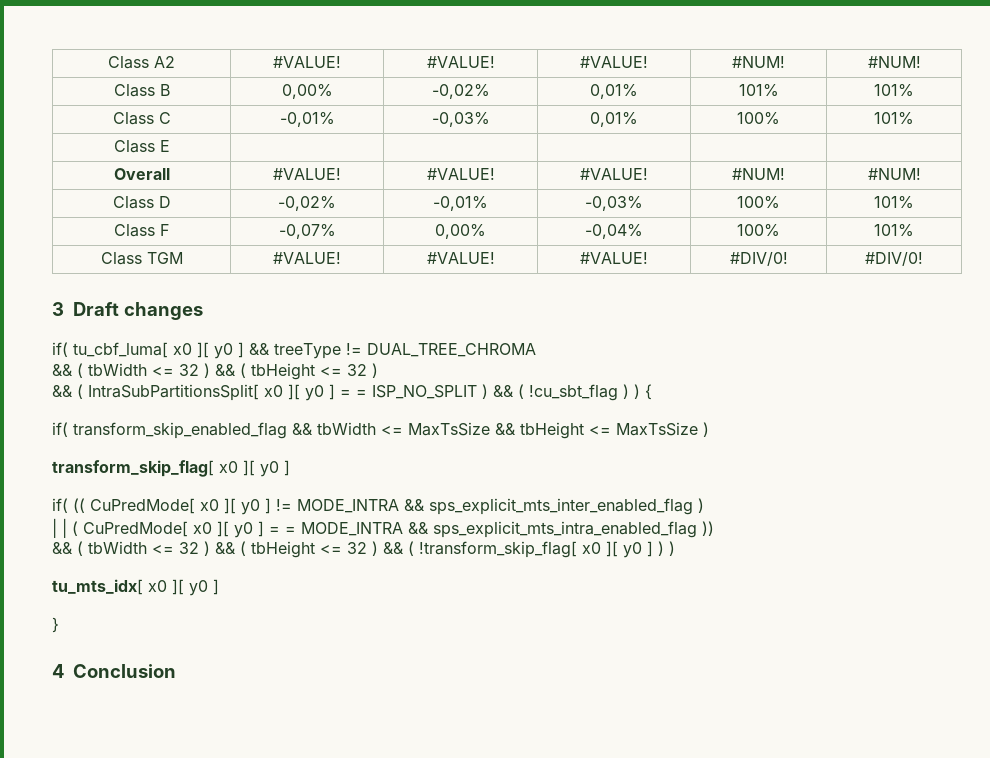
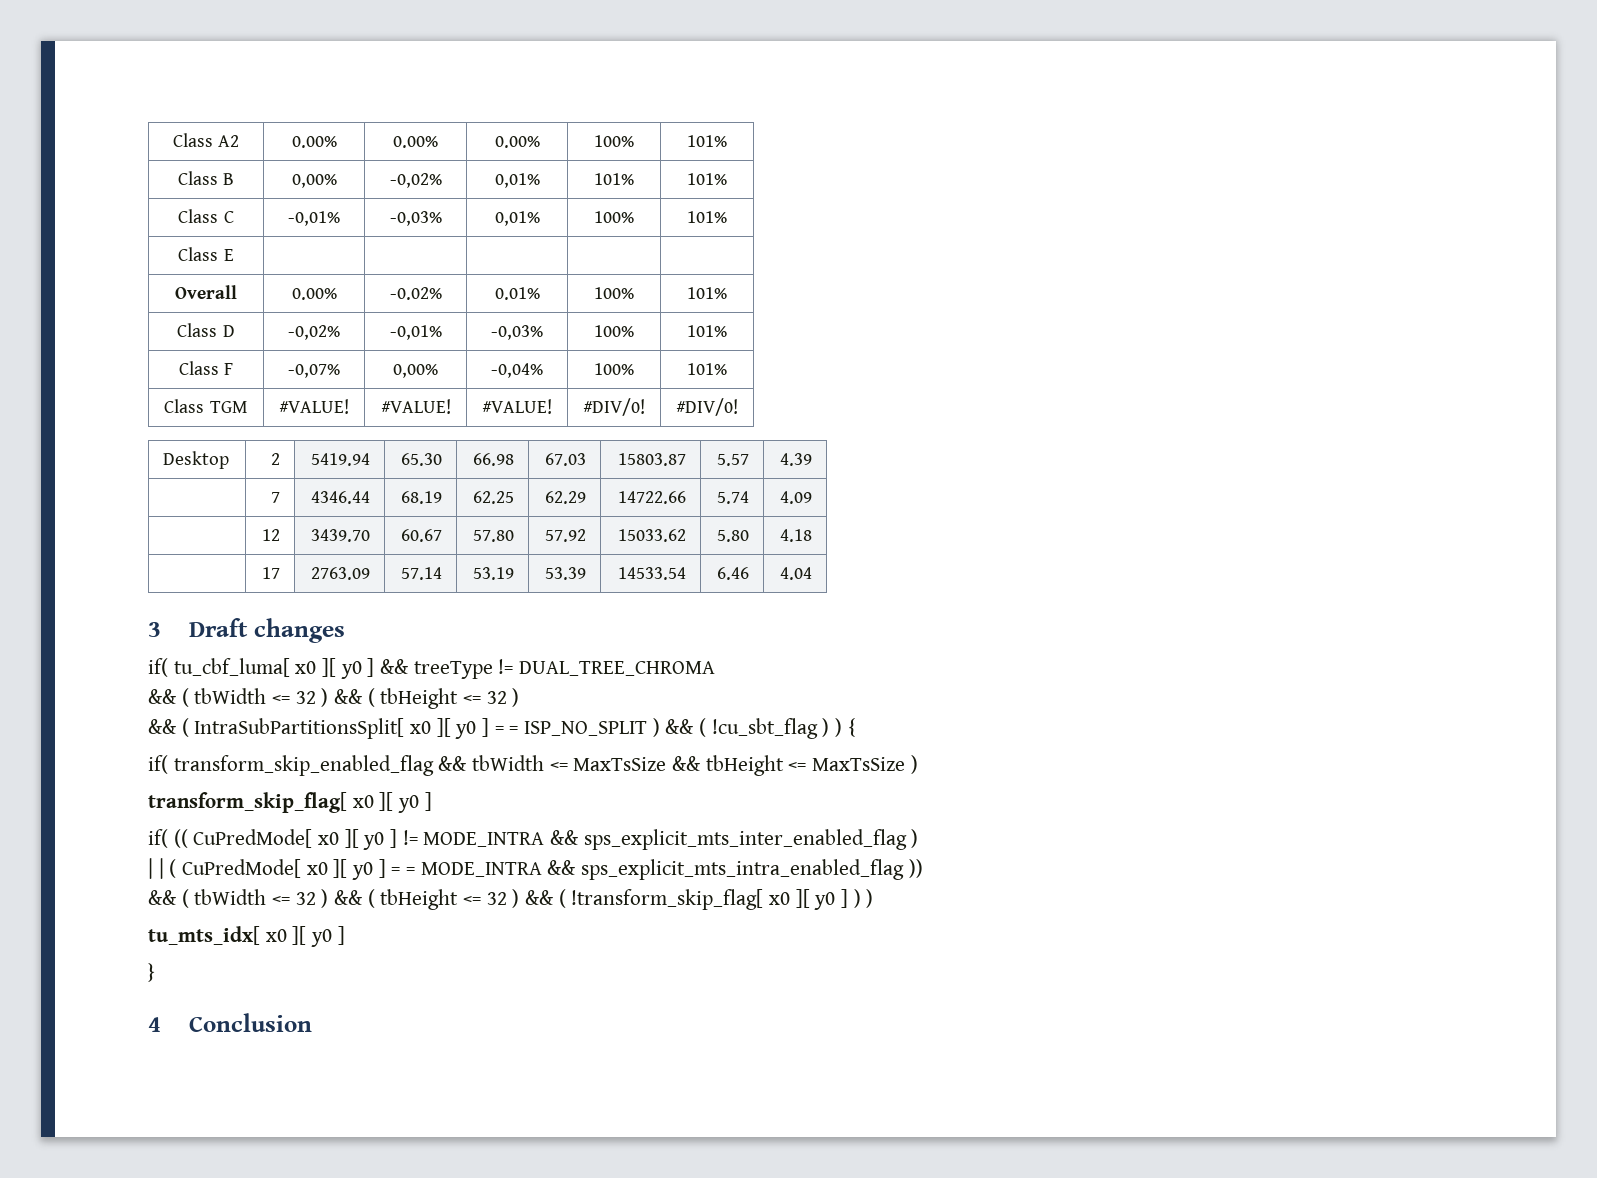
[273,56,341,68] [426,56,495,68] [580,56,648,68] [732,56,785,68] [867,56,921,68] #VALUE! | #VALUE! | #VALUE! | #NUM! | #NUM! -> [291,136,337,148] [393,136,438,148] [494,136,540,148] [594,135,634,147] [687,135,727,147] 0.00% | 0.00% | 0.00% | 100% | 101%
[273,168,341,180] [426,168,495,180] [580,168,648,180] [732,168,785,180] [867,168,921,180] #VALUE! | #VALUE! | #VALUE! | #NUM! | #NUM! -> [291,288,337,300] [389,287,442,300] [494,287,540,300] [594,287,634,299] [687,287,727,299] 0.00% | -0.02% | 0.01% | 100% | 101%
(923, 259) none -> [163,451,230,469] [270,453,280,465] [310,453,370,466] [400,453,442,466] [472,453,514,466] [544,453,586,466] [617,453,686,466] [716,454,749,466] [779,453,812,466] [270,492,280,503] [310,491,370,504] [400,491,442,504] [472,491,514,504] [544,491,586,504] [617,491,686,504] [716,491,749,504] [779,491,812,504] [261,529,280,541] [310,529,370,542] [400,529,442,542] [472,530,514,542] [544,529,586,542] [617,529,686,542] [716,530,749,542] [779,529,812,542] [261,567,280,579] [310,567,370,580] [400,567,442,580] [472,567,514,580] [544,567,586,580] [617,567,686,580] [716,567,749,580] [779,567,812,580] // Desktop | 2 | 5419.94 | 65.30 | 66.98 | 67.03 | 15803.87 | 5.57 | 4.39 // | 7 | 4346.44 | 68.19 | 62.25 | 62.29 | 14722.66 | 5.74 | 4.09 // | 12 | 3439.70 | 60.67 | 57.80 | 57.92 | 15033.62 | 5.80 | 4.18 // | 17 | 2763.09 | 57.14 | 53.19 | 53.39 | 14533.54 | 6.46 | 4.04

